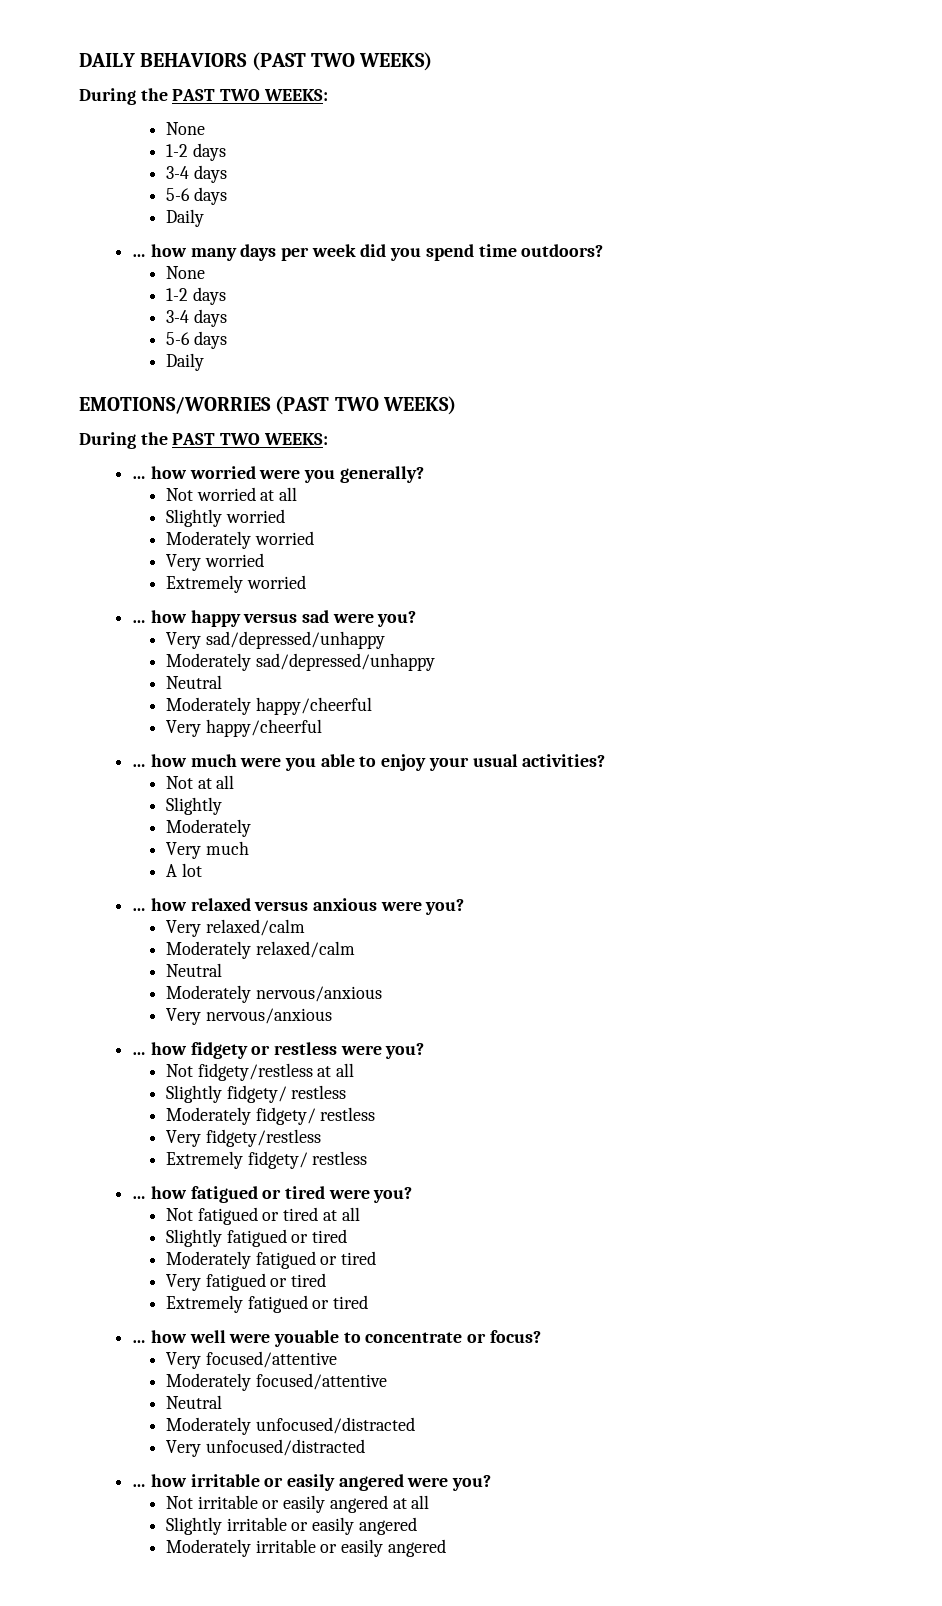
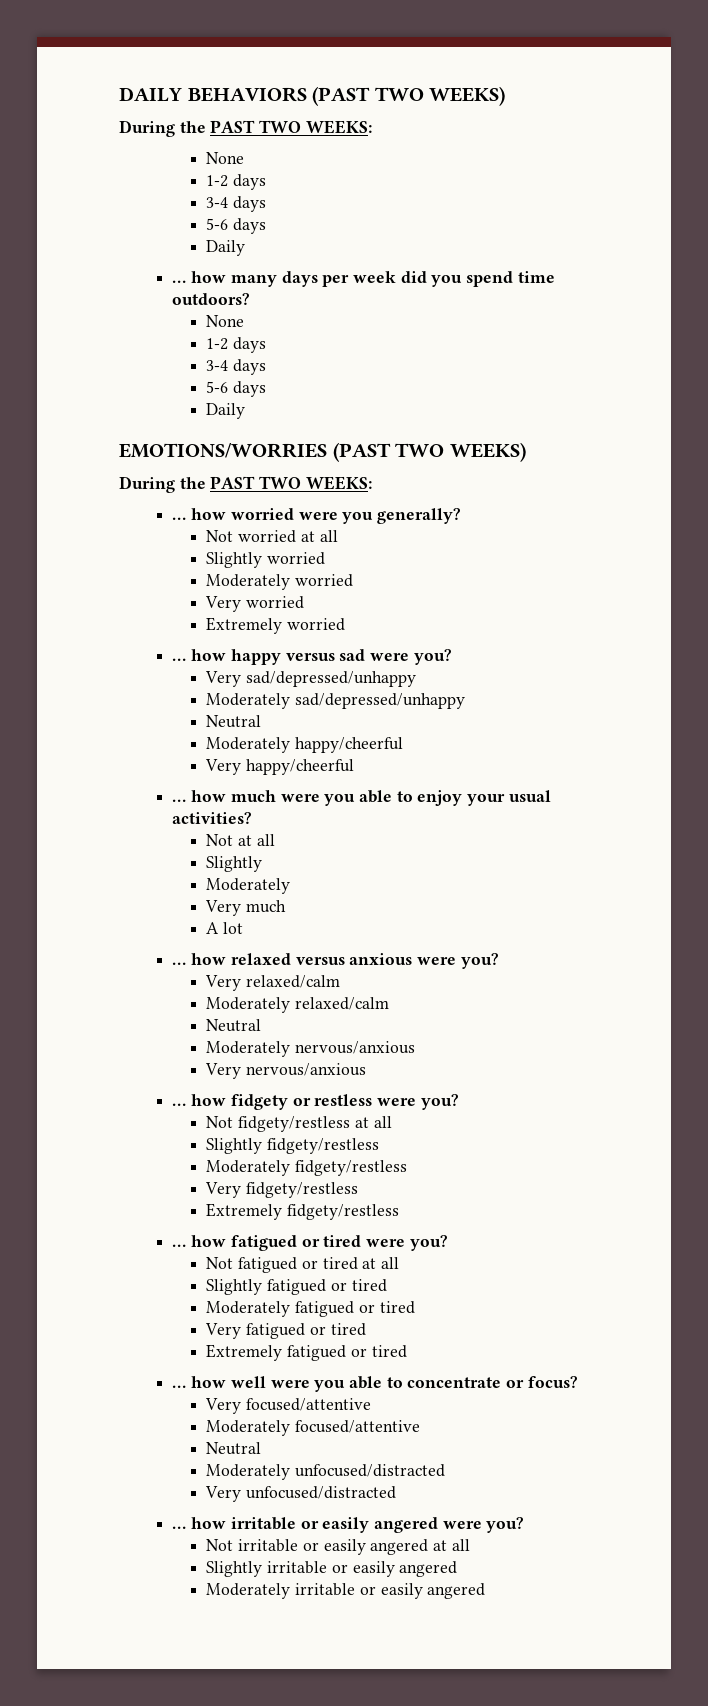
[226,1085,347,1103] [165,1107,376,1125] fidgety/ restless // Moderately fidgety/ restless -> [267,1138,380,1154] [206,1160,408,1176] fidgety/restless // Moderately fidgety/restless
[247,1151,368,1169] fidgety/ restless -> [287,1204,400,1220] fidgety/restless
[273,1330,339,1347] youable -> [314,1376,382,1392] you able

